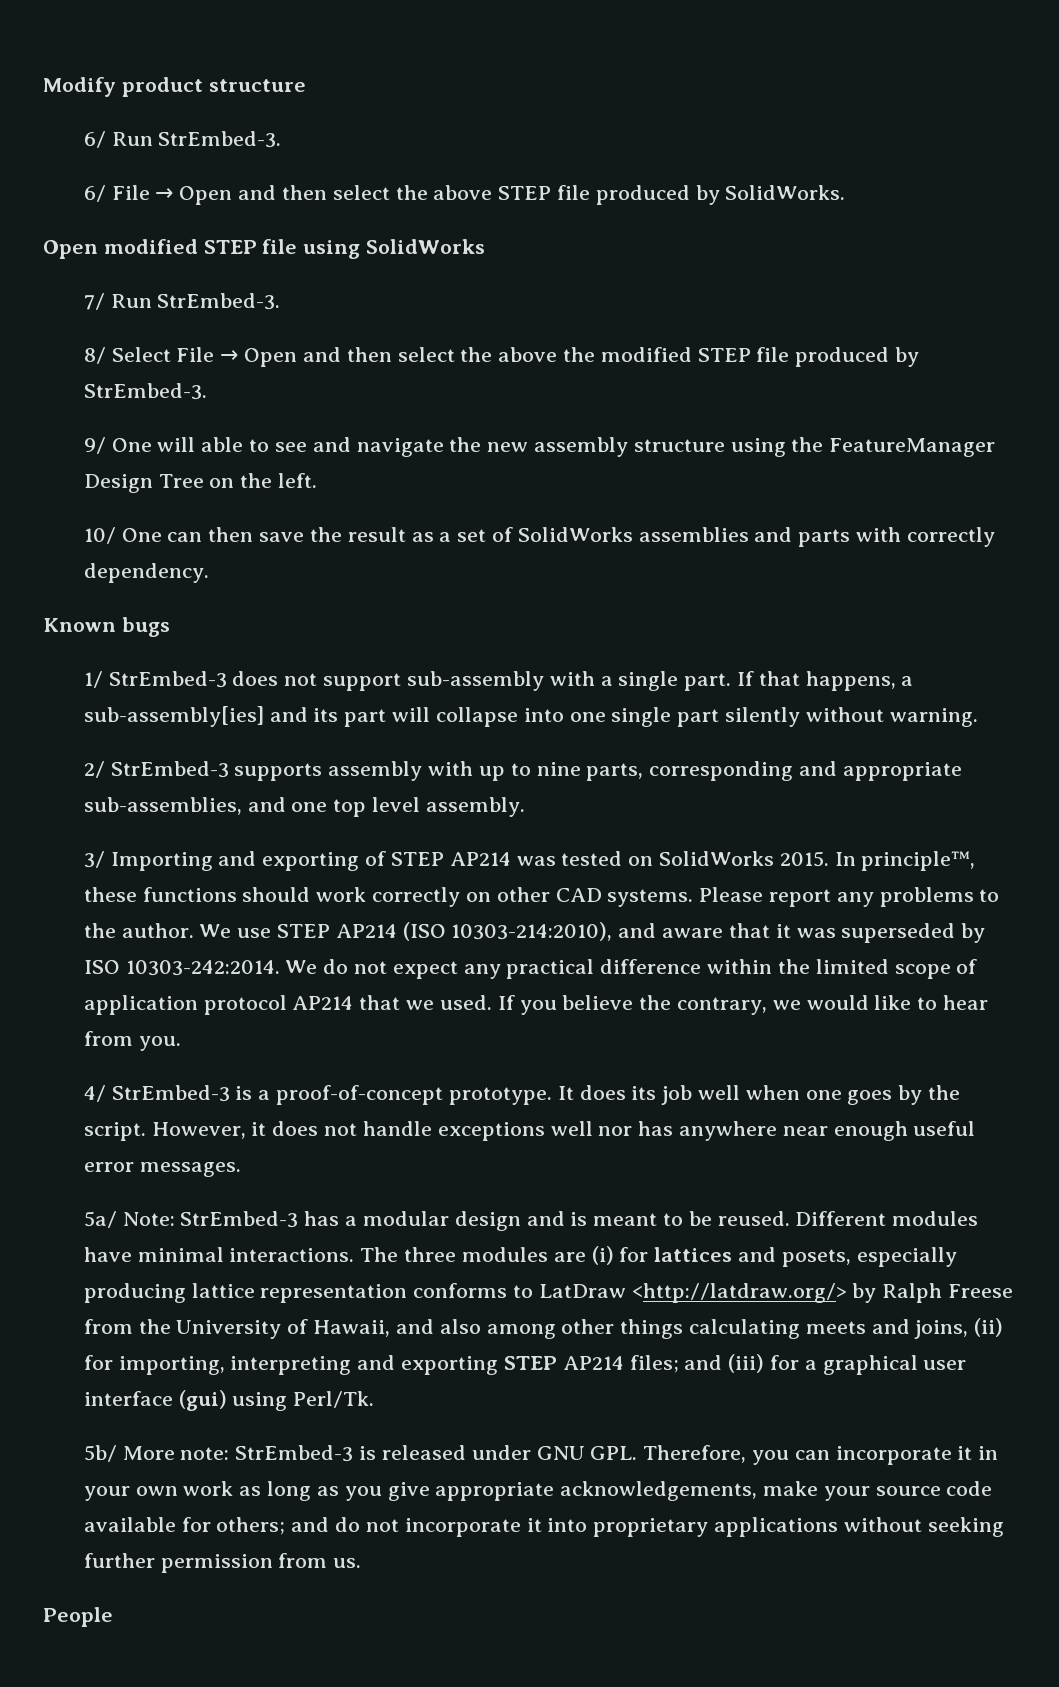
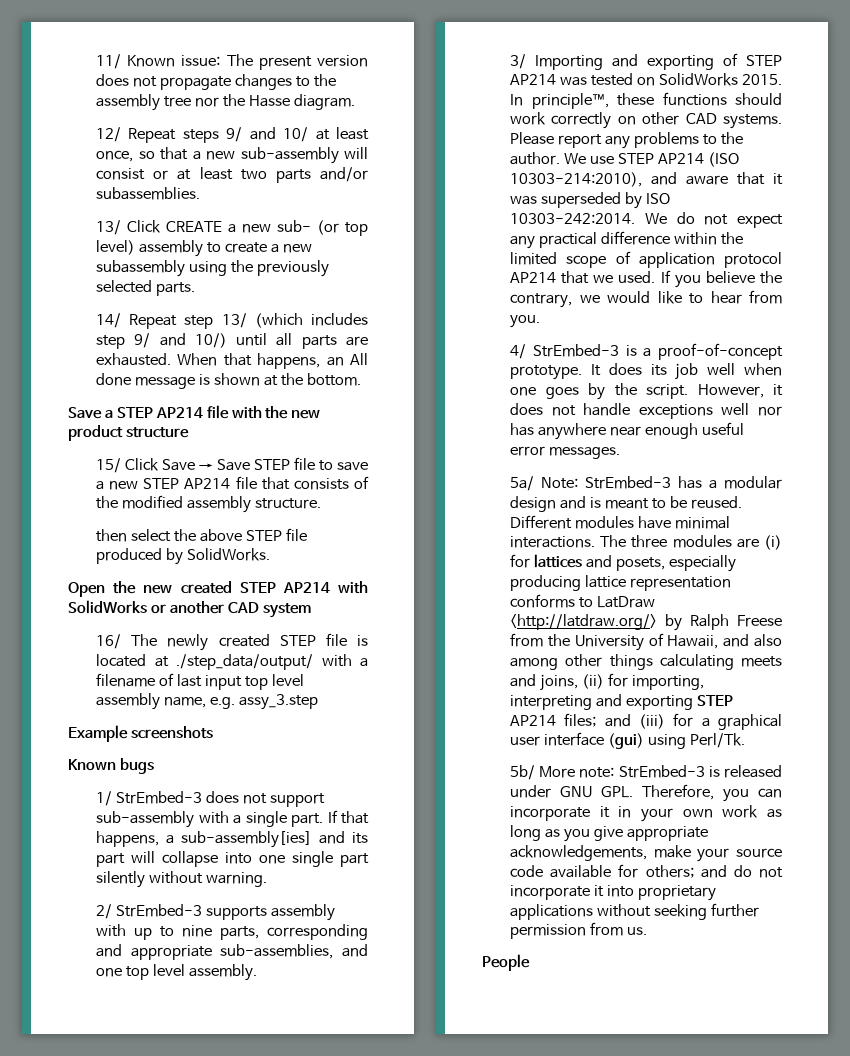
[43,77,306,97] [83,131,282,148] [83,185,277,205] Modify product structure // 6/ Run StrEmbed-3. // 6/ File → Open and -> [96,54,368,70] [96,74,336,90] [96,94,355,111] [96,127,369,143] [96,147,368,164] [96,167,368,183] [96,187,201,200] [96,220,369,236] [96,240,312,257] [96,260,329,277] [96,280,195,296] [96,313,368,329] [96,333,368,349] [96,353,368,369] [96,373,361,389] [68,405,321,419] [68,425,189,441] [96,457,368,473] [96,476,370,490] [96,495,321,513] 11/ Known issue: The present version does not propagate changes to the assembly tree nor the Hasse diagram. // 12/ Repeat steps 9/ and 10/ at least once, so that a new sub-assembly will consist or at least two parts and/or subassemblies. // 13/ Click CREATE a new sub- (or top level) assembly to create a new subassembly using the previously selected parts. // 14/ Repeat step 13/ (which includes step 9/ and 10/) until all parts are exhausted. When that happens, an All done message is shown at the bottom. // Save a STEP AP214 file with the new product structure // 15/ Click Save → Save STEP file to save a new STEP AP214 file that consists of the modified assembly structure. //
[103,239,486,259] [83,293,281,310] [83,347,919,367] [83,383,207,400] [83,437,996,457] [83,473,318,493] [83,527,995,547] [83,563,209,583] modified STEP file using SolidWorks // 7/ Run StrEmbed-3. // 8/ Select File → Open and then select the above the modified STEP file produced by StrEmbed-3. // 9/ One will able to see and navigate the new assembly structure using the FeatureManager Design Tree on the left. // 10/ One can then save the result as a set of SolidWorks assemblies and parts with correctly dependency. -> [113,581,368,594] [68,600,311,618] [96,633,368,651] [96,654,368,670] [96,673,304,690] [96,693,318,710] [68,725,213,742] the new created STEP AP214 with SolidWorks or another CAD system // 16/ The newly created STEP file is located at ./step_data/output/ with a filename of last input top level assembly name, e.g. assy_3.step // Example screenshots

